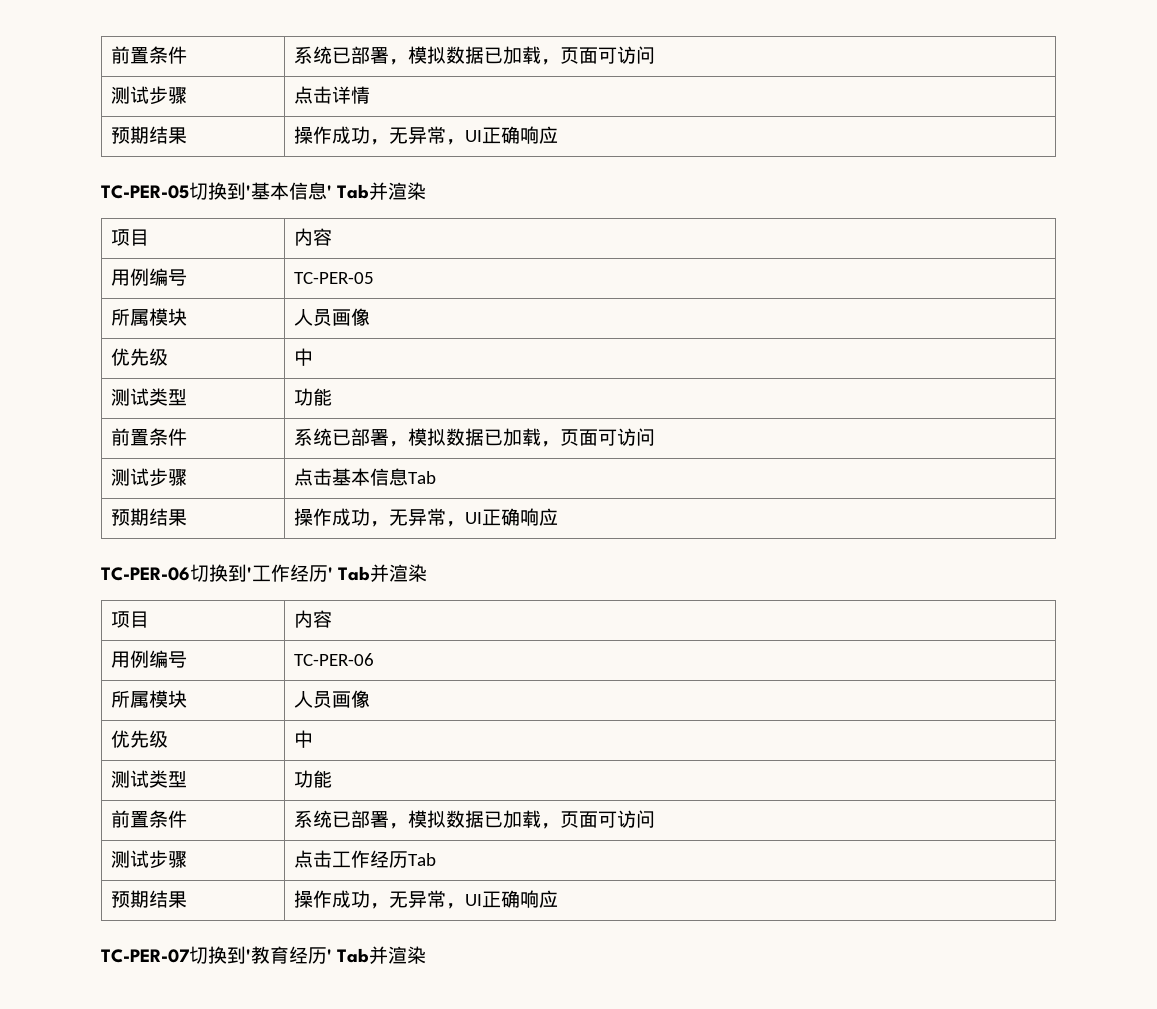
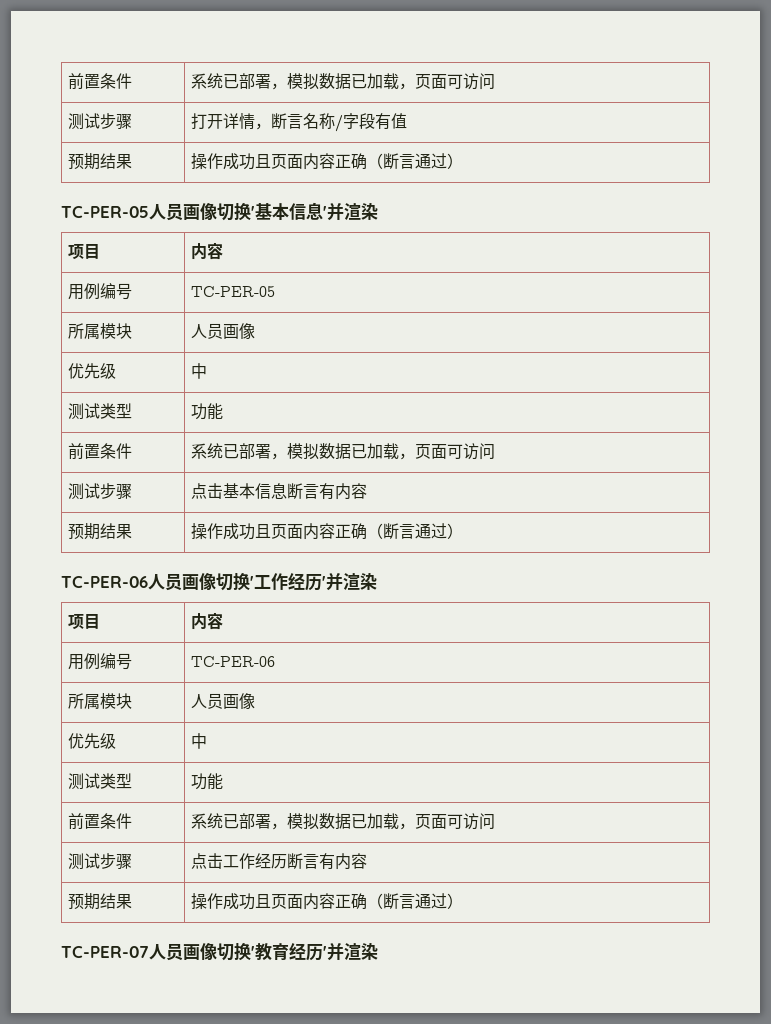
[293,86,332,104] 点击 -> [191,113,224,129] 打开
[110,126,187,144] [293,126,558,145] [101,182,246,200] // 预期结果 | 操作成功，无异常，UI正确响应 // TC-PER-05切换到 -> [255,113,408,132] [68,153,133,170] [191,153,464,170] [61,203,251,221] ，断言名称/字段有值 // 预期结果 | 操作成功且页面内容正确（断言通过） // TC-PER-05人员画像切换
[337,184,370,199] Tab -> (327, 212) none
[407,471,436,484] [110,508,187,526] [293,508,558,527] [101,564,247,582] Tab // 预期结果 | 操作成功，无异常，UI正确响应 // TC-PER-06切换到 -> [287,483,368,500] [68,523,133,540] [191,523,464,540] [61,573,250,591] 断言有内容 // 预期结果 | 操作成功且页面内容正确（断言通过） // TC-PER-06人员画像切换
[338,566,371,581] Tab -> (326, 582) none
[407,853,436,866] [110,890,187,908] [293,890,558,909] [101,946,246,964] Tab // 预期结果 | 操作成功，无异常，UI正确响应 // TC-PER-07切换到 -> [287,853,368,870] [68,893,133,910] [191,893,464,910] [61,943,251,961] 断言有内容 // 预期结果 | 操作成功且页面内容正确（断言通过） // TC-PER-07人员画像切换
[337,948,370,963] Tab -> (327, 952) none

